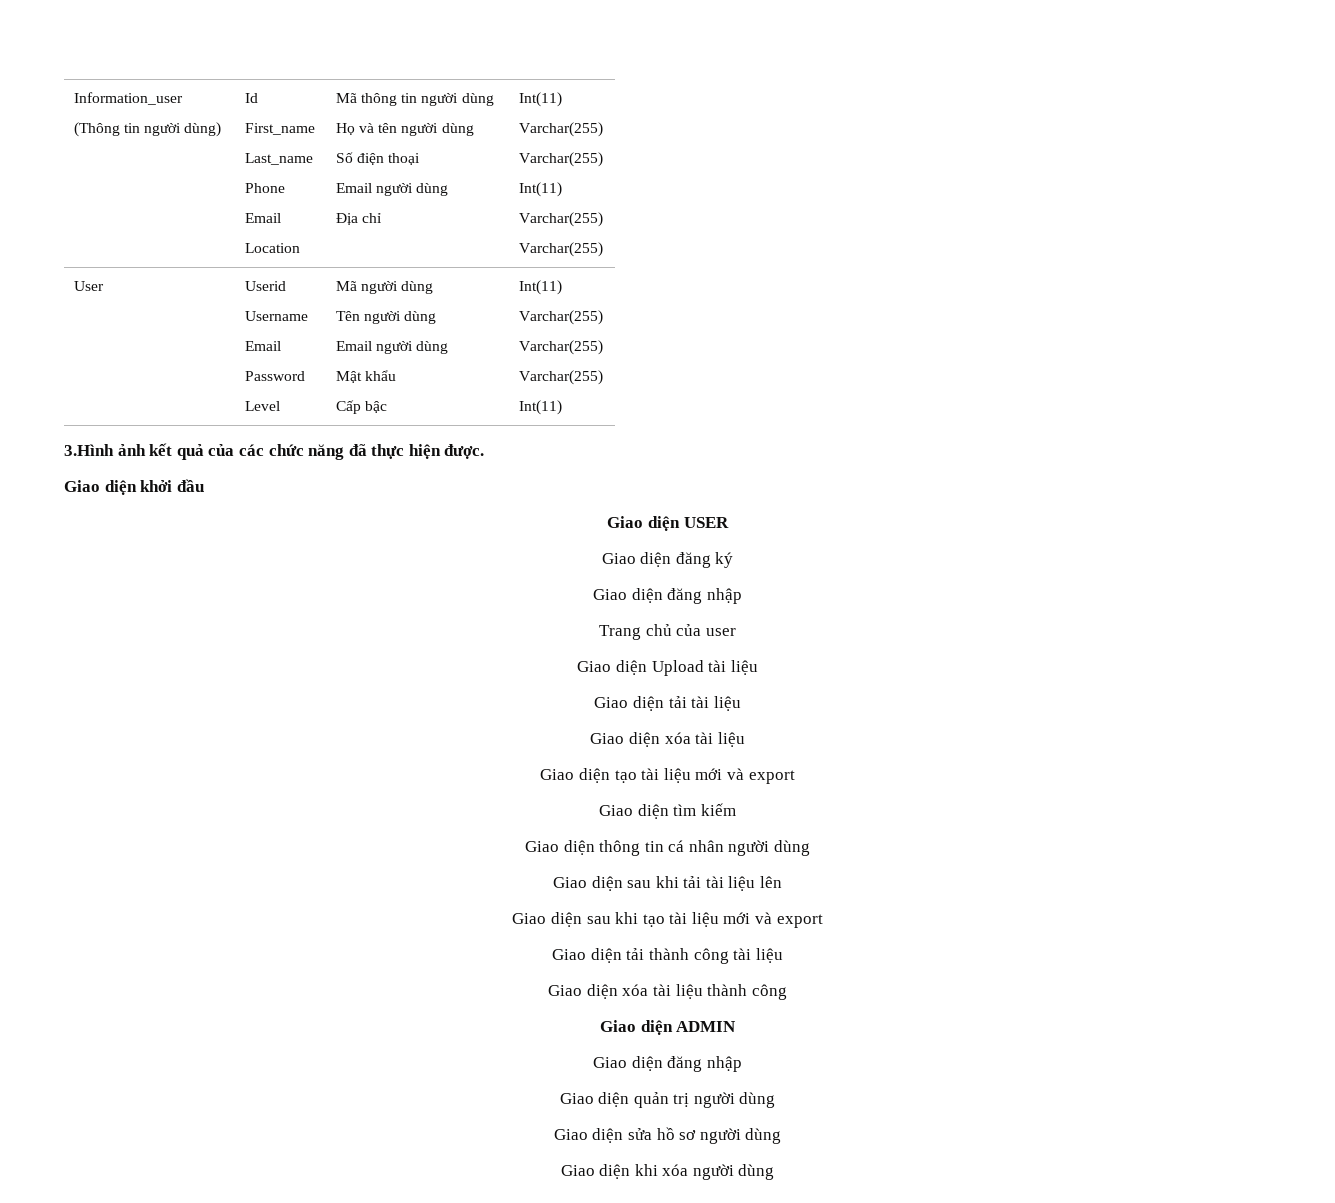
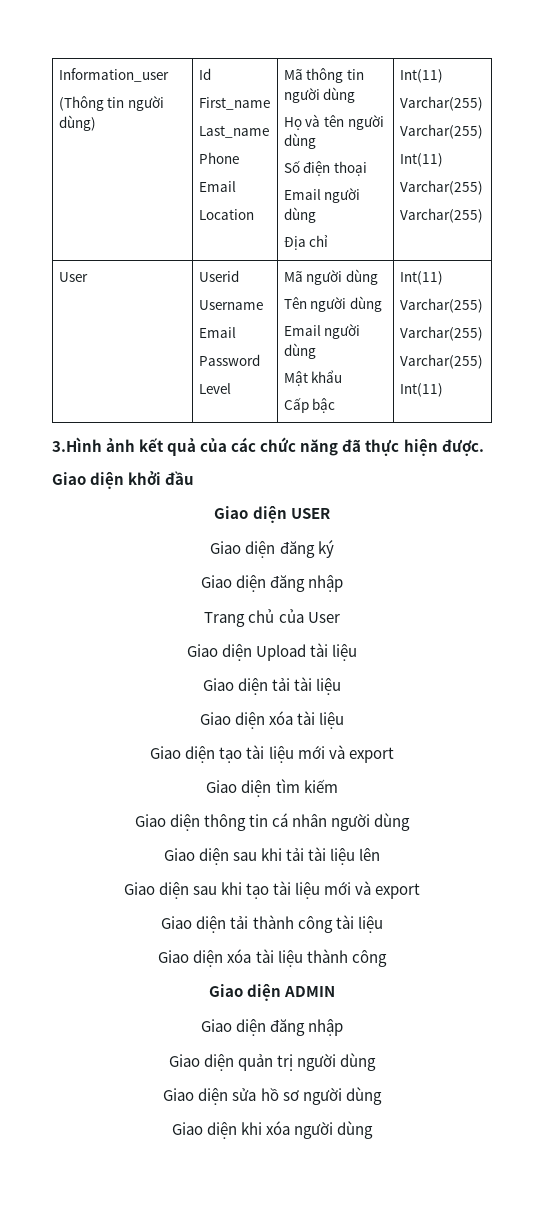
[705,628,736,636] user -> [307,612,340,623] User

